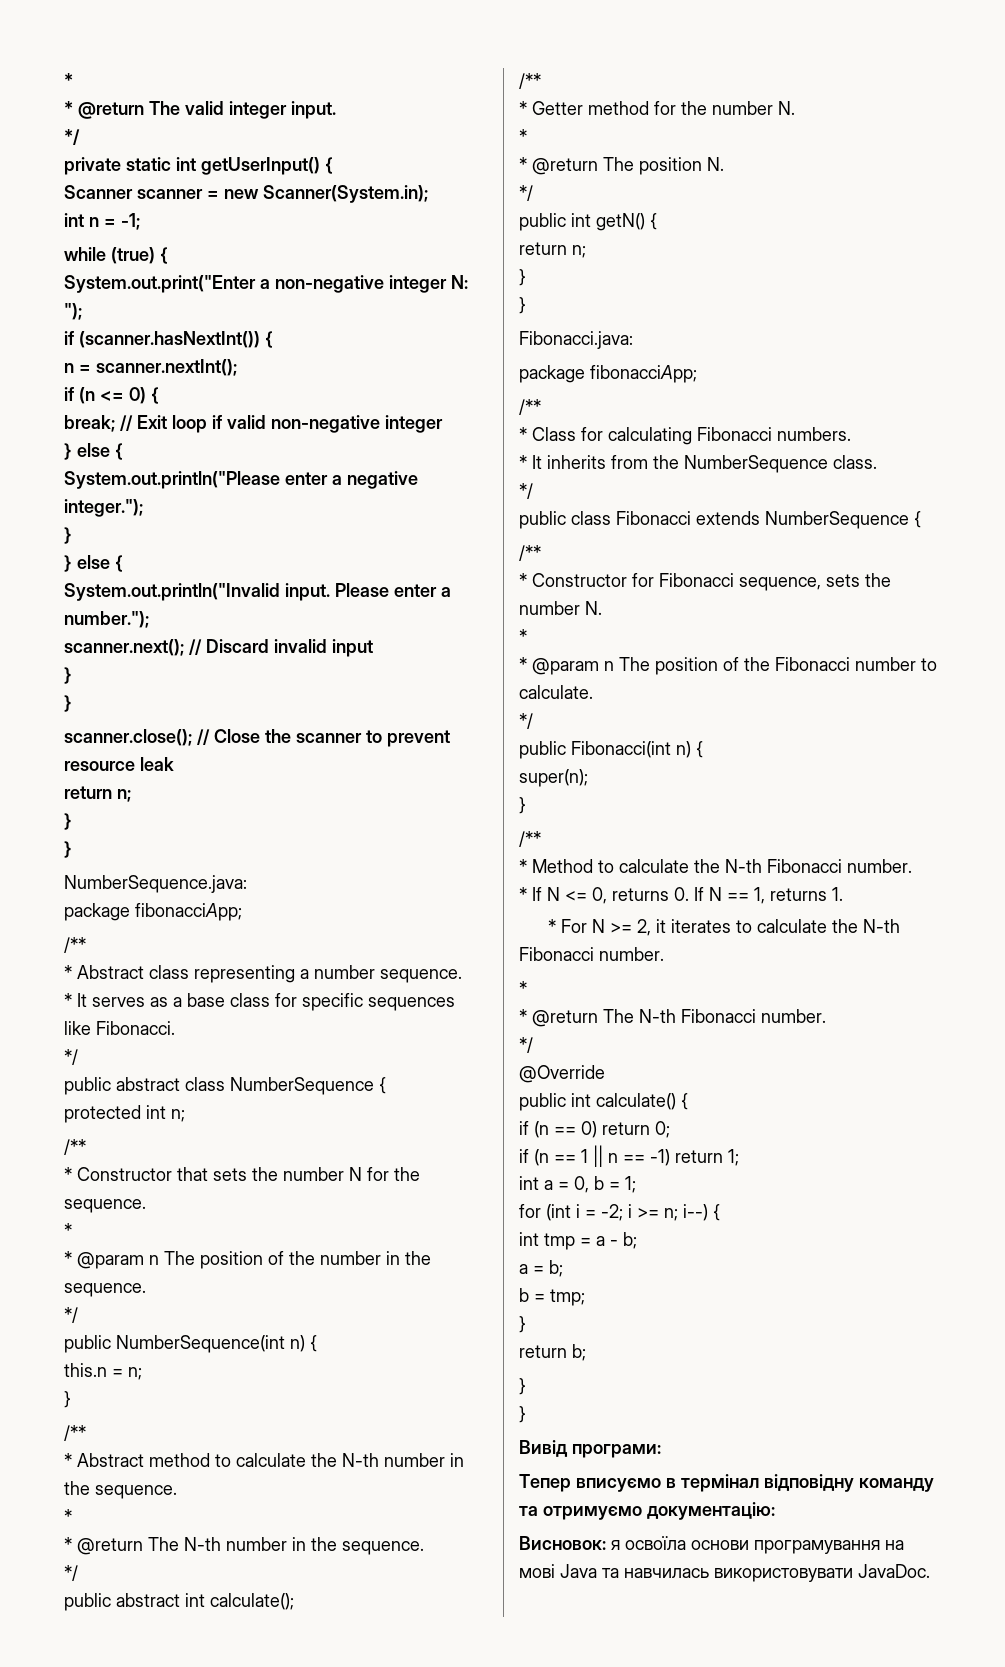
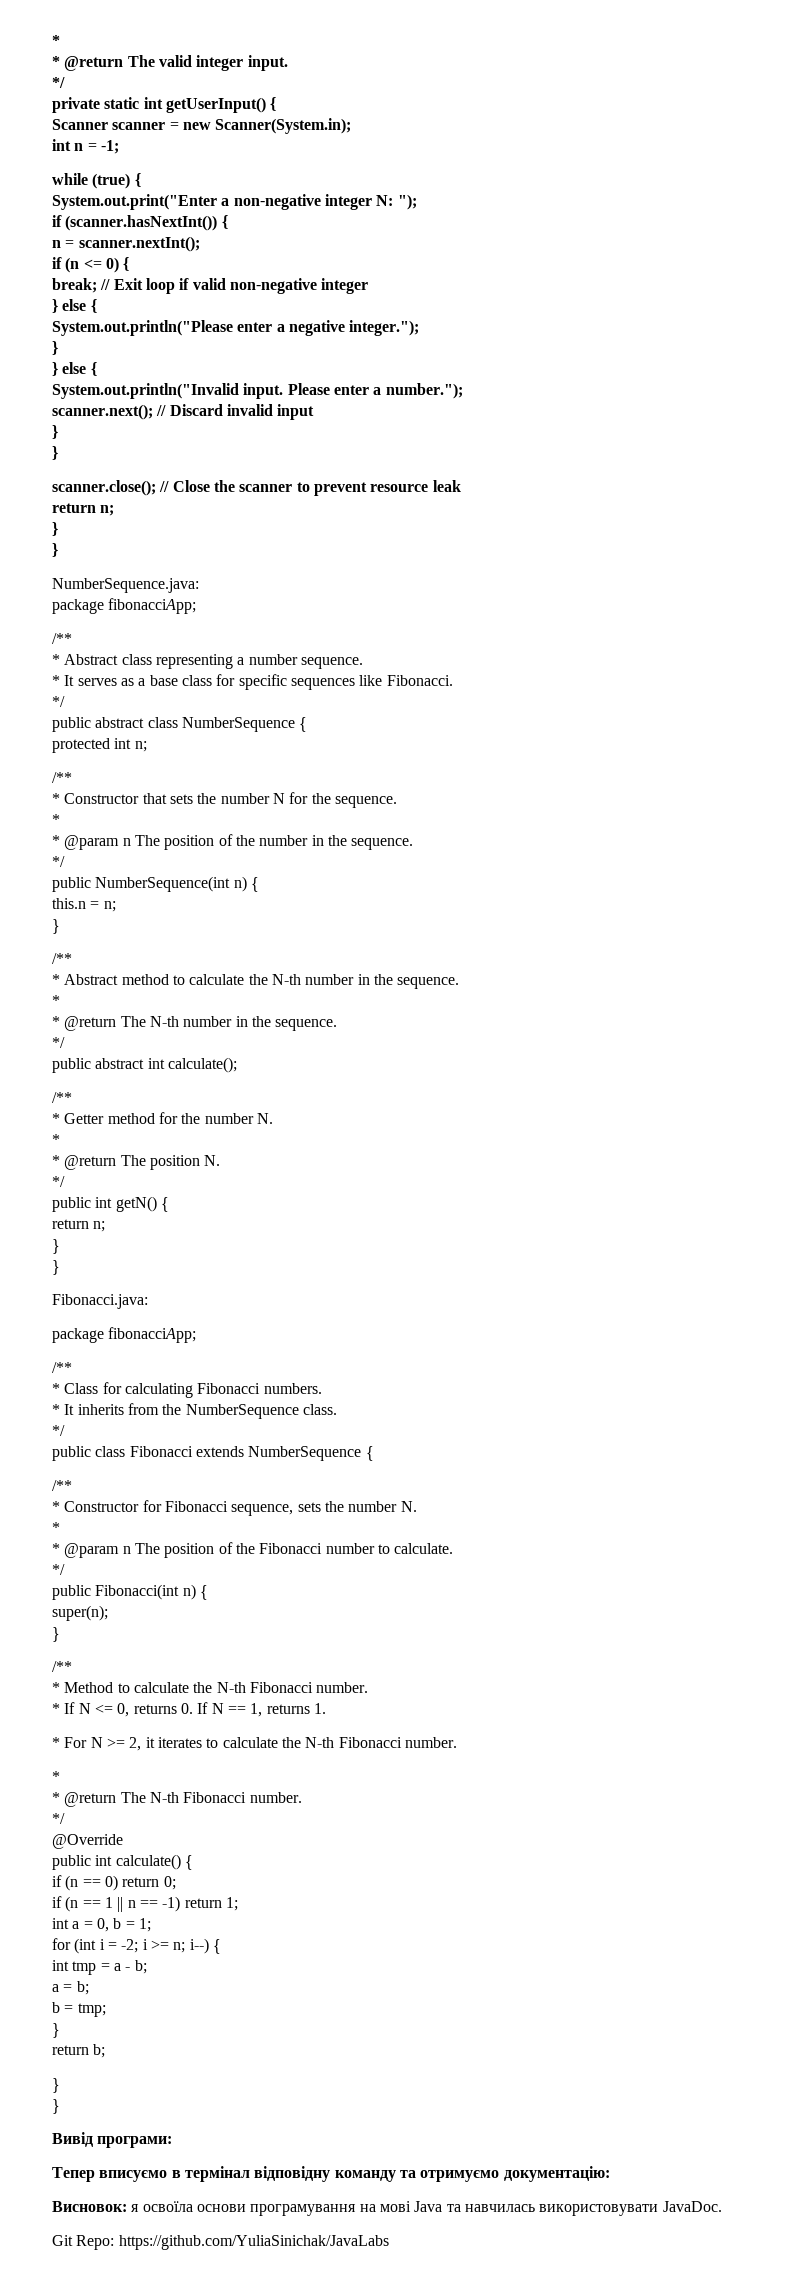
(930, 1571) none -> [52,2235,389,2250] // Git Repo: https://github.com/YuliaSinichak/JavaLabs

